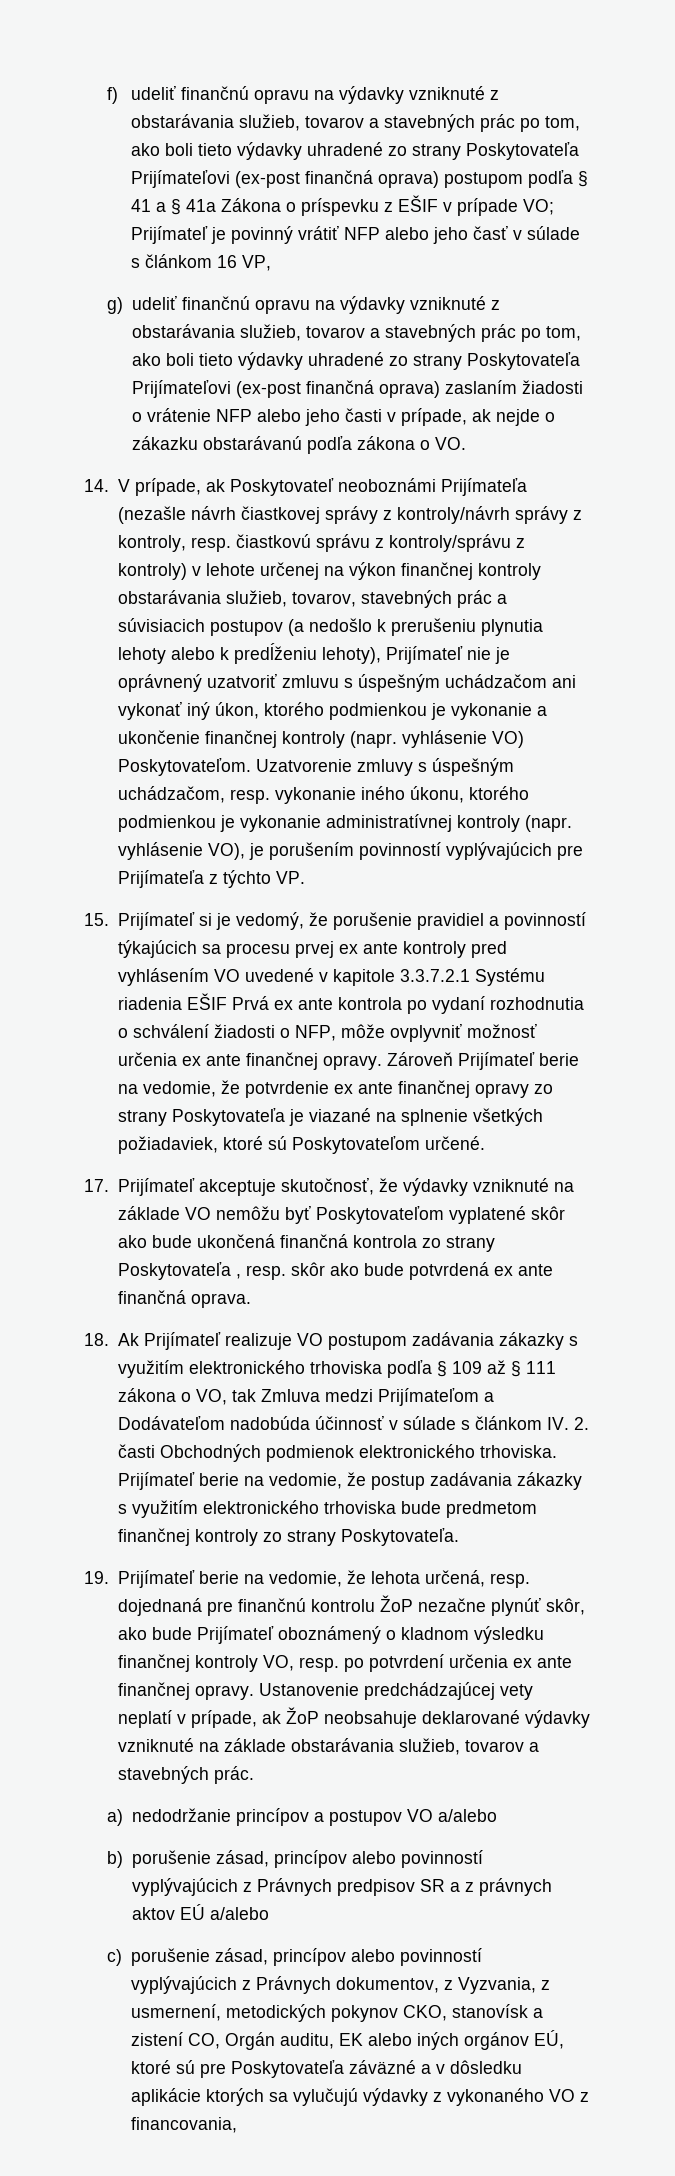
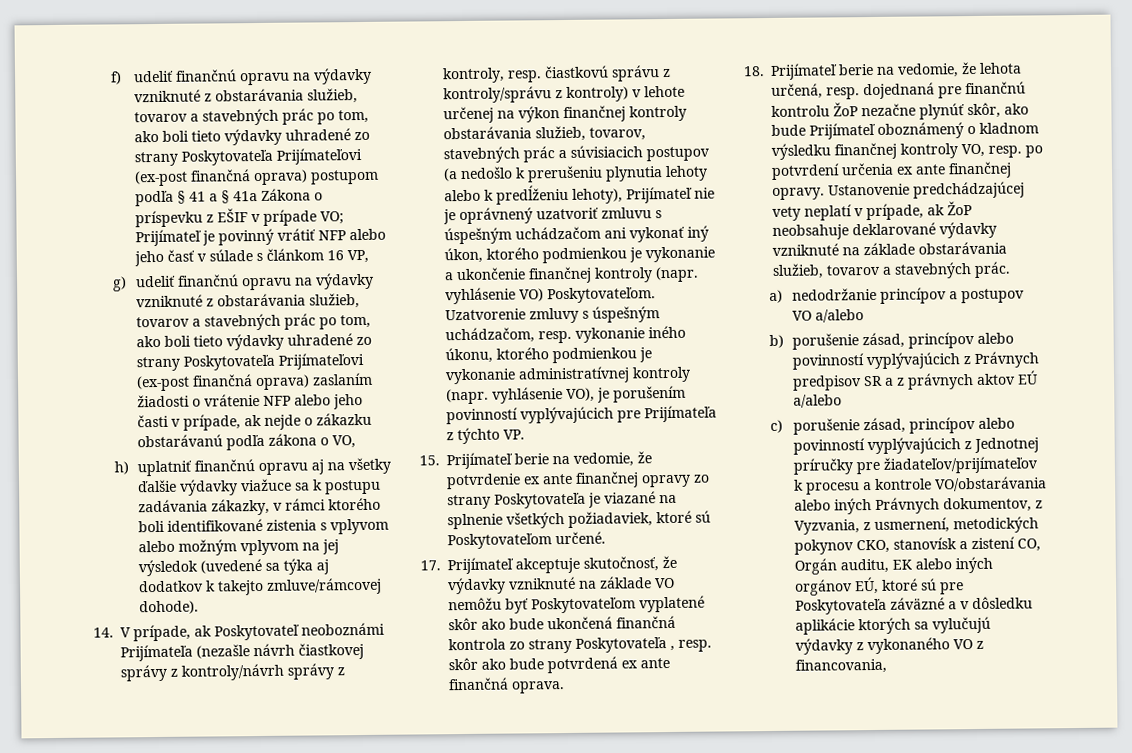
[435,437,467,450] VO. -> [332,435,357,449] [114,457,392,477] [137,478,382,496] [138,497,382,516] [138,518,390,535] [138,539,340,556] [138,558,330,577] [138,577,383,596] [139,600,200,615] VO, // h) uplatniť finančnú opravu aj na všetky ďalšie výdavky viažuce sa k postupu zadávania zákazky, v rámci ktorého boli identifikované zistenia s vplyvom alebo možným vplyvom na jej výsledok (uvedené sa týka aj dodatkov k takejto zmluve/rámcovej dohode).
[198,912,586,930] [117,940,507,958] [117,968,545,986] [117,993,584,1014] [117,1024,537,1042] [117,1052,535,1070] si je vedomý, že porušenie pravidiel a povinností týkajúcich sa procesu prvej ex ante kontroly pred vyhlásením VO uvedené v kapitole 3.3.7.2.1 Systému riadenia EŠIF Prvá ex ante kontrola po vydaní rozhodnutia o schválení žiadosti o NFP, môže ovplyvniť možnosť určenia ex ante finančnej opravy. Zároveň Prijímateľ -> (513, 461) none
[117,1332,578,1350] [117,1360,556,1378] [117,1388,494,1406] [117,1416,589,1430] [117,1444,557,1462] [117,1472,582,1490] [117,1500,537,1518] [117,1528,459,1546] [84,1571,109,1584] Ak Prijímateľ realizuje VO postupom zadávania zákazky s využitím elektronického trhoviska podľa § 109 až § 111 zákona o VO, tak Zmluva medzi Prijímateľom a Dodávateľom nadobúda účinnosť v súlade s článkom IV. 2. časti Obchodných podmienok elektronického trhoviska. Prijímateľ berie na vedomie, že postup zadávania zákazky s využitím elektronického trhoviska bude predmetom finančnej kontroly zo strany Poskytovateľa. // 19. -> (765, 71) none
(252, 1985) none -> [974,437,1040,454] [793,456,1039,475] [794,476,1048,495] [794,498,873,515] Jednotnej príručky pre žiadateľov/prijímateľov k procesu a kontrole VO/obstarávania alebo iných

